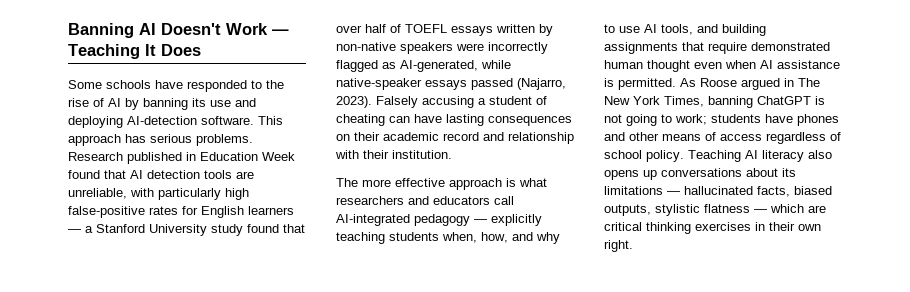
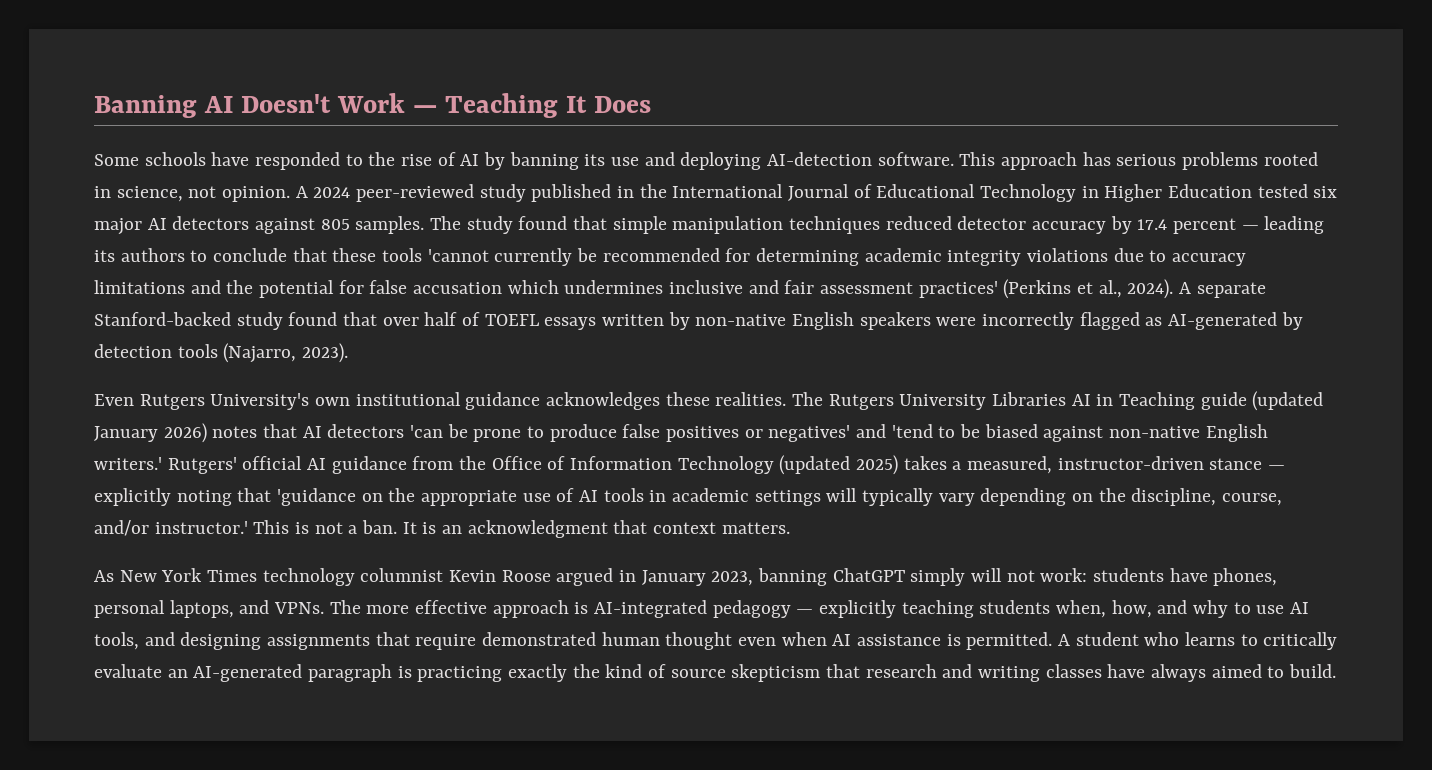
[196,134,253,146] [68,152,295,164] [68,170,254,179] [68,188,249,200] [68,206,294,218] [68,224,207,236] problems. Research published in Education Week found that AI detection tools are unreliable, with particularly high false-positive rates for English learners — a Stanford University -> [1182,152,1318,170] [94,184,1338,202] [94,216,1325,235] [94,248,1247,266] [94,279,1266,299] [94,312,231,326] problems rooted in science, not opinion. A 2024 peer-reviewed study published in the International Journal of Educational Technology in Higher Education tested six major AI detectors against 805 samples. The study found that simple manipulation techniques reduced detector accuracy by 17.4 percent — leading its authors to conclude that these tools 'cannot currently be recommended for determining academic integrity violations due to accuracy limitations and the potential for false accusation which undermines inclusive and fair assessment practices' (Perkins et al., 2024). A separate Stanford-backed
(396, 46) none -> [792,312,855,330] English
[400,60,511,72] [336,78,566,90] [336,96,547,108] [336,114,572,126] [336,132,574,144] [335,150,452,159] AI-generated, while native-speaker essays passed (Najarro, 2023). Falsely accusing a student of cheating can have lasting consequences on their academic record and relationship with their institution. // -> [1168,312,1303,330] [94,343,349,363] [94,391,1324,411] [94,423,1268,443] [94,455,1286,475] [94,488,1283,506] [94,520,790,538] [94,568,1278,586] [94,600,325,618] AI-generated by detection tools (Najarro, 2023). // Even Rutgers University's own institutional guidance acknowledges these realities. The Rutgers University Libraries AI in Teaching guide (updated January 2026) notes that AI detectors 'can be prone to produce false positives or negatives' and 'tend to be biased against non-native English writers.' Rutgers' official AI guidance from the Office of Information Technology (updated 2025) takes a measured, instructor-driven stance — explicitly noting that 'guidance on the appropriate use of AI tools in academic settings will typically vary depending on the discipline, course, and/or instructor.' This is not a ban. It is an acknowledgment that context matters. // As New York Times technology columnist Kevin Roose argued in January 2023, banning ChatGPT simply will not work: students have phones, personal laptops, and VPNs.
[519,178,547,187] [336,196,514,205] what researchers and educators call -> (589, 608) none
[722,24,766,36] building -> [180,632,262,650] designing
[680,78,820,90] [604,96,825,108] [604,114,839,126] [604,132,841,144] [604,150,832,162] [604,168,796,180] [604,186,832,197] [604,204,826,216] [604,222,821,234] [604,240,633,252] As Roose argued in The New York Times, banning ChatGPT is not going to work; students have phones and other means of access regardless of school policy. Teaching AI literacy also opens up conversations about its limitations — hallucinated facts, biased outputs, stylistic flatness — which are critical thinking exercises in their own right. -> [1058,632,1338,650] [94,664,1337,682] A student who learns to critically evaluate an AI-generated paragraph is practicing exactly the kind of source skepticism that research and writing classes have always aimed to build.

